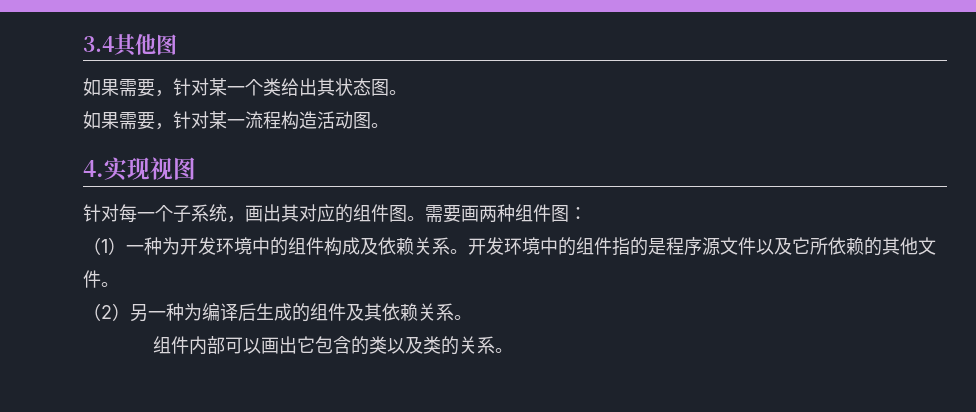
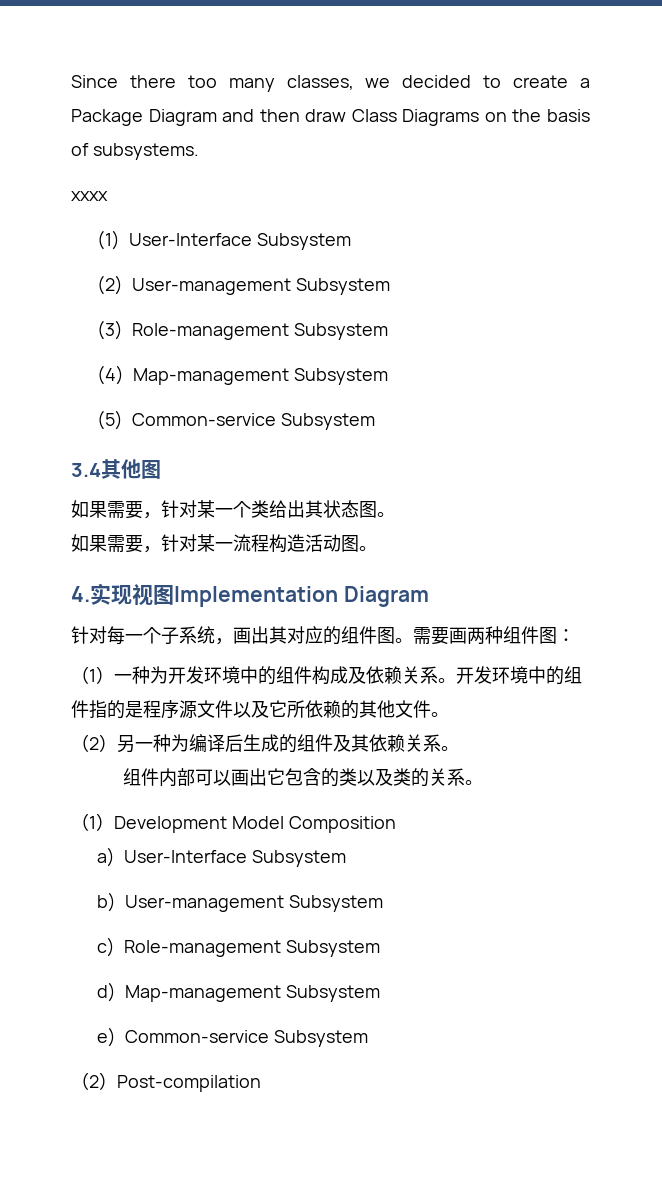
(83, 44) none -> [71,75,591,92] [71,109,590,126] [71,143,199,160] [71,191,108,201] [96,230,351,250] [96,275,390,295] [96,320,388,340] [96,365,388,385] [96,410,375,430] Since there too many classes, we decided to create a Package Diagram and then draw Class Diagrams on the basis of subsystems. // xxxx // (1) User-Interface Subsystem // (2) User-management Subsystem // (3) Role-management Subsystem // (4) Map-management Subsystem // (5) Common-service Subsystem //
(196, 168) none -> [174,586,429,607] Implementation Diagram
(513, 350) none -> [71,813,396,833] [96,847,346,867] [96,892,383,912] [96,937,380,957] [96,982,380,1002] [96,1027,368,1047] [71,1072,261,1092] // （1）Development Model Composition // a) User-Interface Subsystem // b) User-management Subsystem // c) Role-management Subsystem // d) Map-management Subsystem // e) Common-service Subsystem // （2）Post-compilation

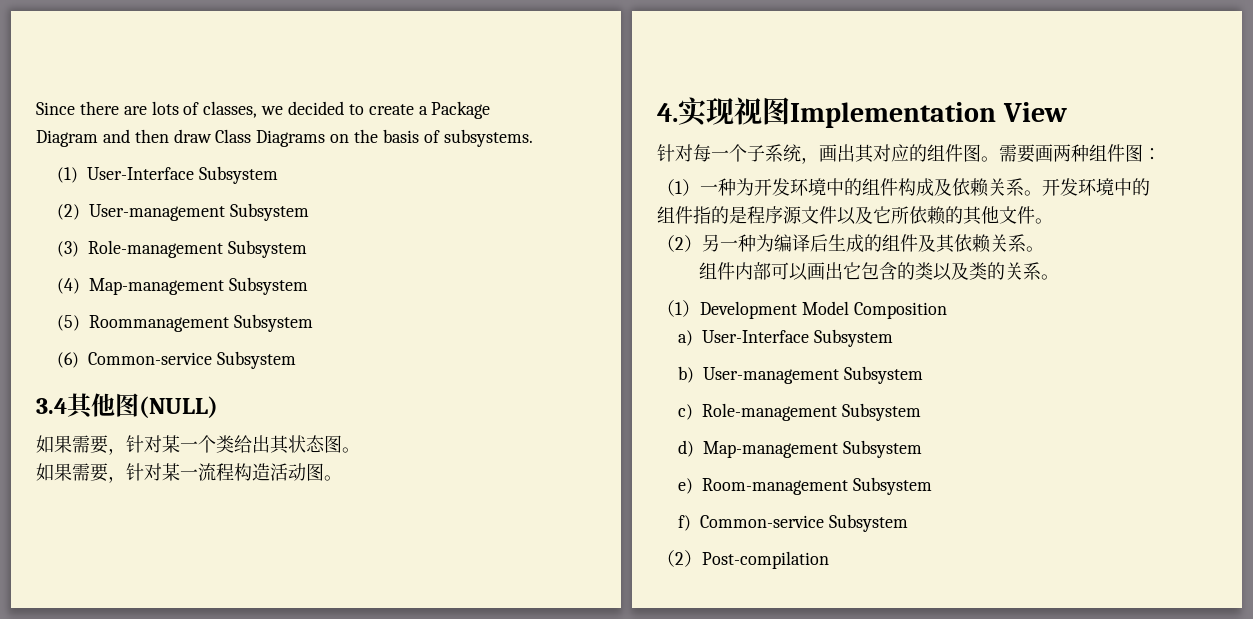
[187,75,275,92] too many -> [123,101,200,115] are lots of
[71,191,108,201] // xxxx -> (533, 138) none
(123, 420) none -> [88,314,313,332] [56,352,79,368] Roommanagement Subsystem // (6)
(161, 469) none -> [139,396,218,418] (NULL)
[343,586,429,607] Diagram -> [1002,102,1067,122] View
(116, 1037) none -> [701,477,932,495] [677,515,691,531] Room-management Subsystem // f)

